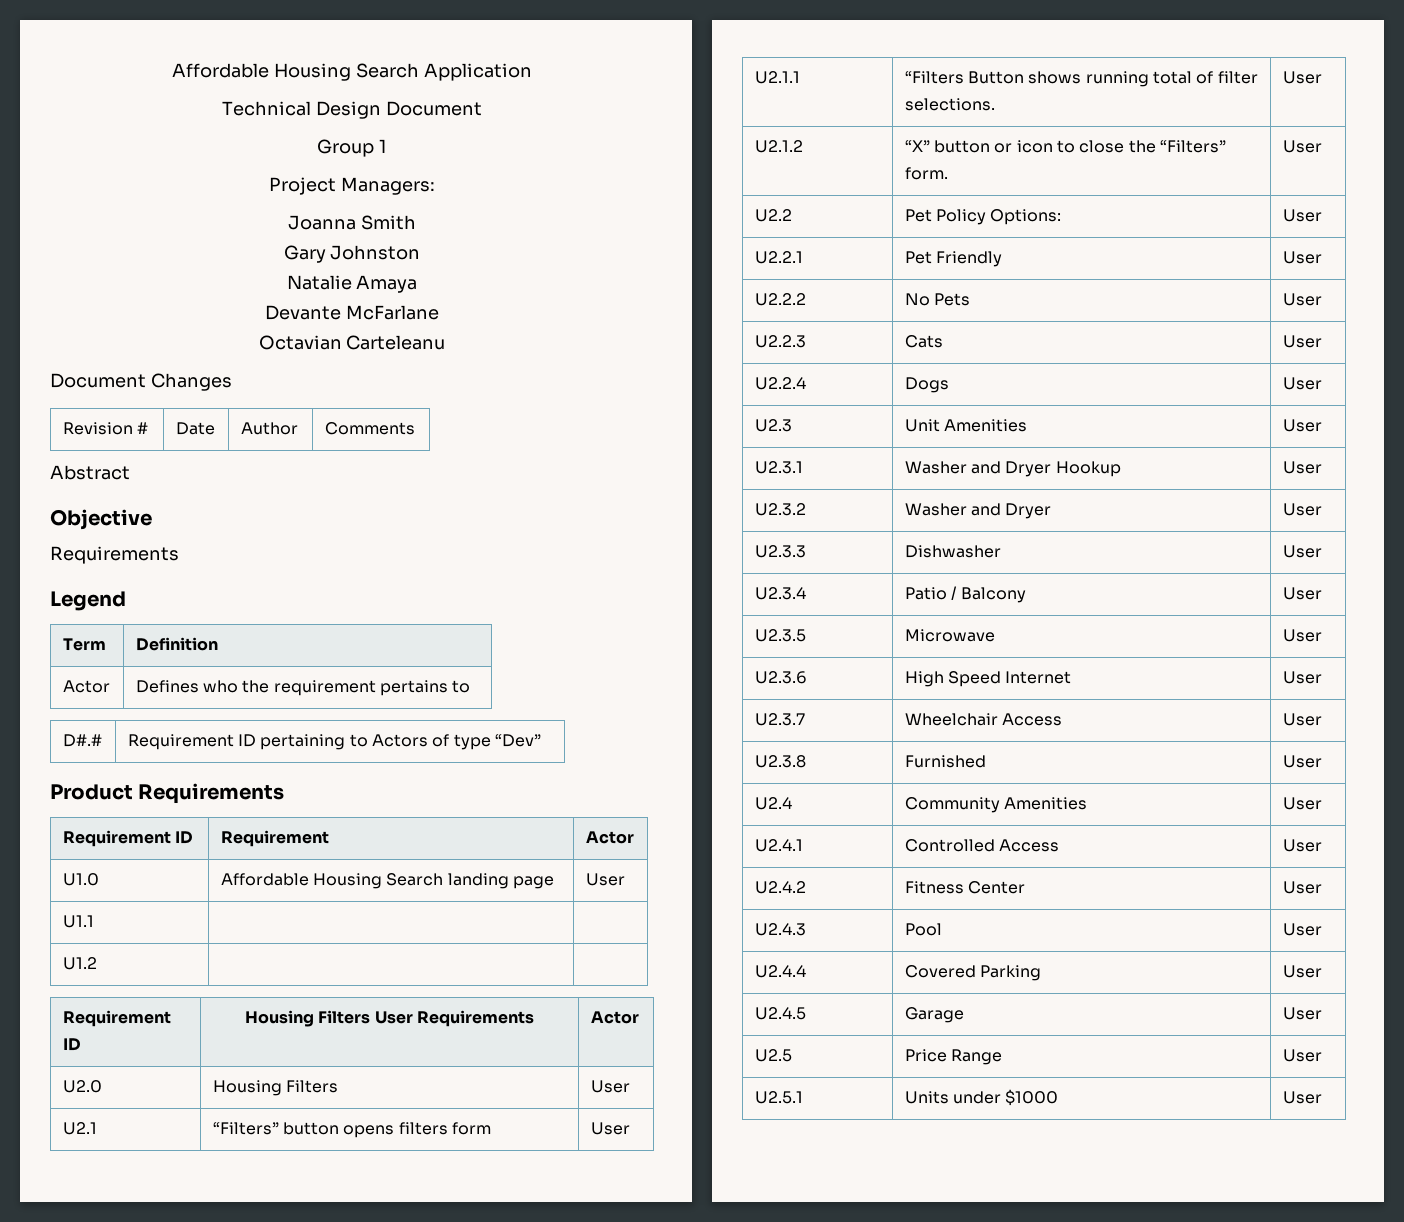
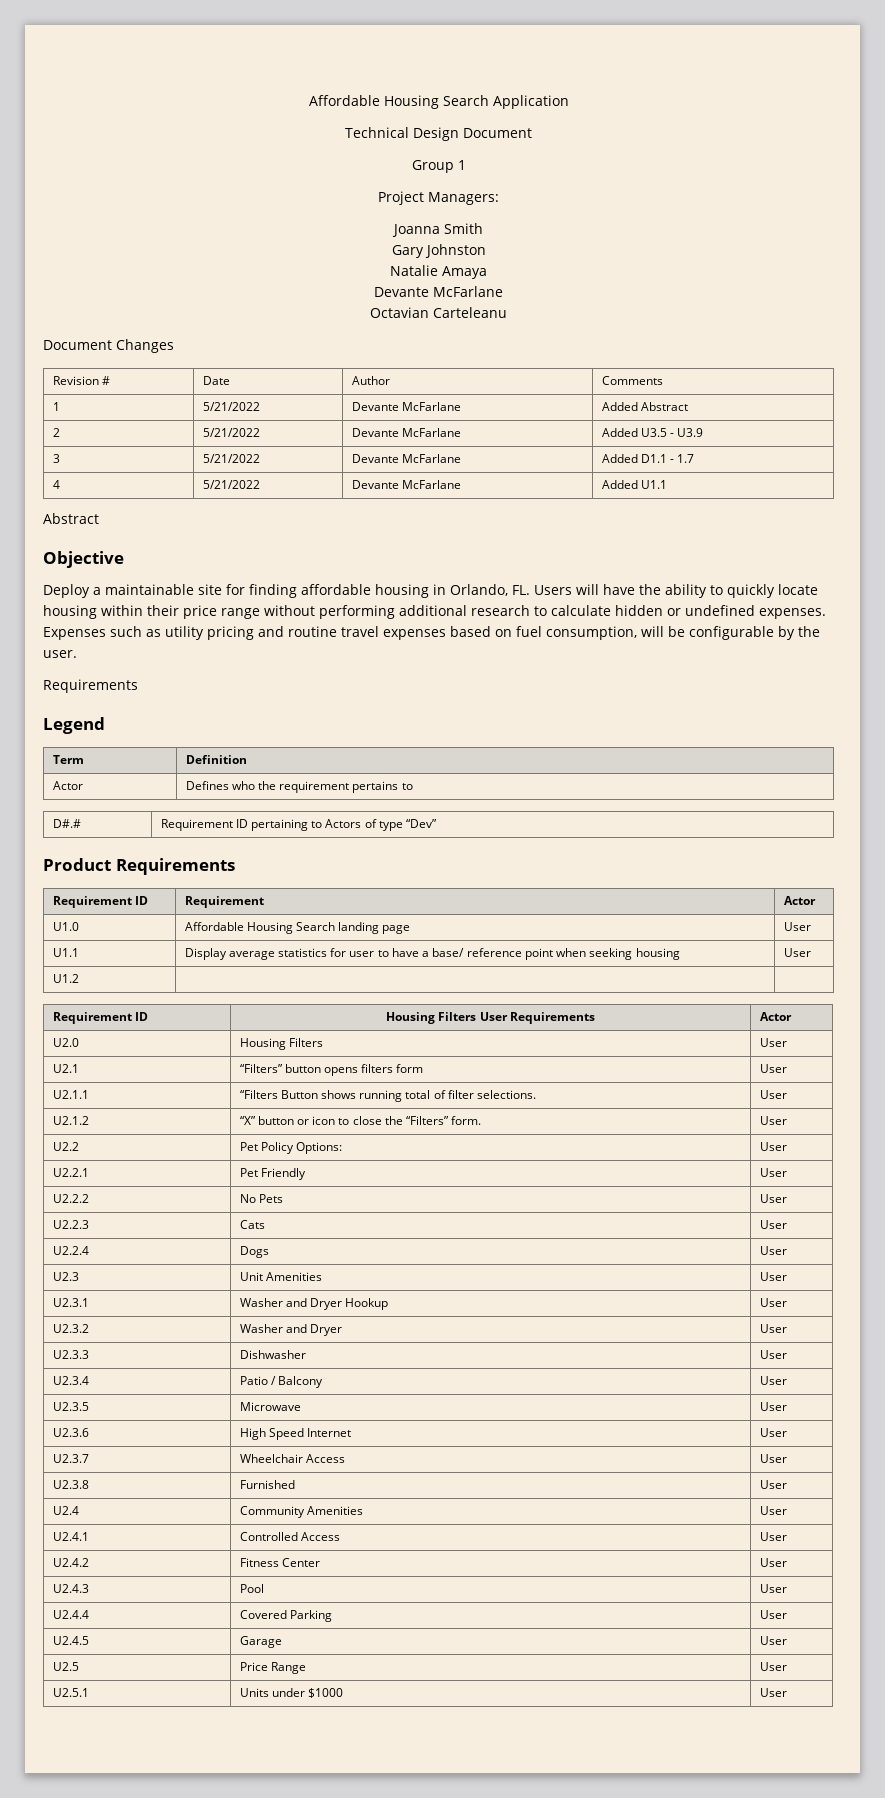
[50,465,130,480] [50,509,152,530] // Abstract // Objective -> [52,402,60,411] [202,402,260,411] [351,402,461,411] [601,402,688,411] [52,428,60,437] [202,428,260,437] [351,428,461,437] [601,428,704,437] [52,454,60,463] [202,454,260,463] [351,454,461,463] [601,454,695,463] [52,480,60,489] [202,480,260,489] [351,480,461,489] [601,480,667,489] [43,513,99,524] [43,551,124,568] [43,584,818,598] [43,605,826,619] [43,626,820,640] [43,650,77,658] // 1 | 5/21/2022 | Devante McFarlane | Added Abstract // 2 | 5/21/2022 | Devante McFarlane | Added U3.5 - U3.9 // 3 | 5/21/2022 | Devante McFarlane | Added D1.1 - 1.7 // 4 | 5/21/2022 | Devante McFarlane | Added U1.1 // Abstract // Objective // Deploy a maintainable site for finding affordable housing in Orlando, FL. Users will have the ability to quickly locate housing within their price range without performing additional research to calculate hidden or undefined expenses. Expenses such as utility pricing and routine travel expenses based on fuel consumption, will be configurable by the user.
(94, 921) | -> [184,948,680,960] [783,948,811,957] Display average statistics for user to have a base/ reference point when seeking housing | User

